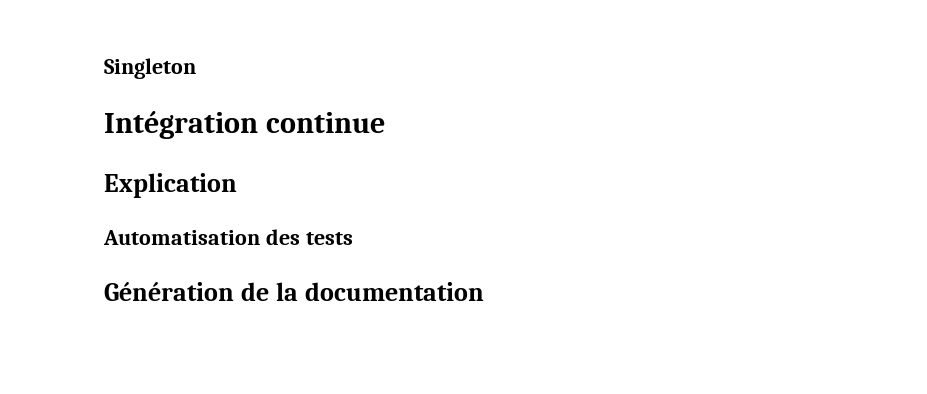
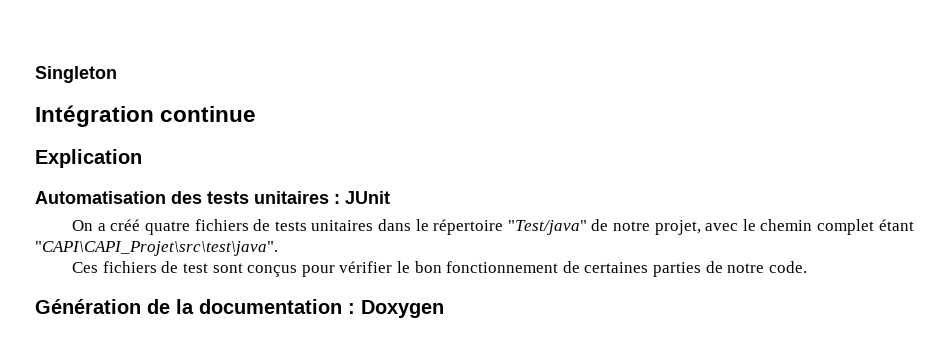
(353, 238) none -> [254,191,390,204] [72,219,914,235] [35,241,278,256] [72,261,807,277] unitaires : JUnit // On a créé quatre fichiers de tests unitaires dans le répertoire "Test/java" de notre projet, avec le chemin complet étant "CAPI\CAPI_Projet\src\test\java". // Ces fichiers de test sont conçus pour vérifier le bon fonctionnement de certaines parties de notre code.
(484, 291) none -> [348,300,444,318] : Doxygen

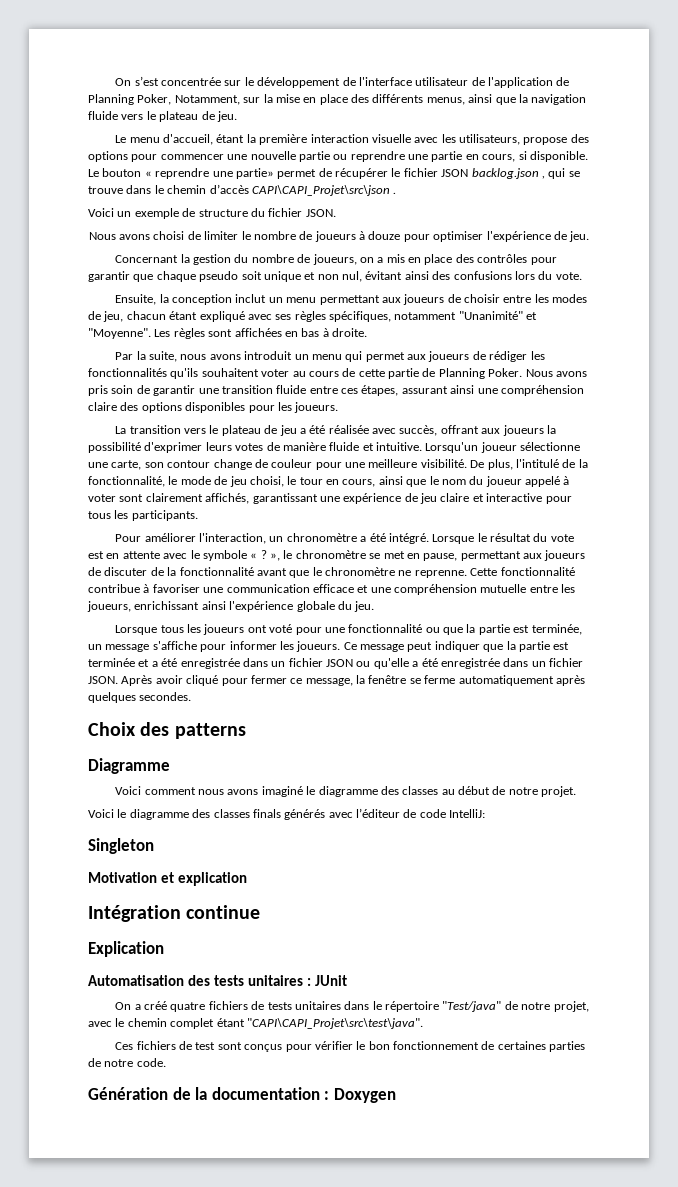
[35,66,117,83] Singleton -> [115,76,570,88] [88,94,587,105] [88,111,237,122] [115,134,589,145] [88,151,588,162] [88,168,580,179] [88,184,397,196] [88,208,336,219] [88,231,590,242] [115,254,557,265] [88,271,582,282] [115,294,588,305] [88,311,538,322] [88,328,367,339] [115,351,545,362] [88,368,587,379] [88,385,584,396] [88,402,339,413] [115,425,556,436] [88,442,581,453] [88,459,588,470] [88,476,570,487] [88,493,572,504] [88,510,198,521] [115,533,574,544] [88,550,586,561] [88,567,575,578] [88,584,576,595] [87,601,375,612] [115,624,582,635] [88,641,570,652] [88,658,583,669] [88,675,585,686] [88,692,192,703] [88,722,246,739] [88,758,170,774] [115,786,577,797] [88,808,486,820] [88,838,154,854] [88,872,247,886] On s’est concentrée sur le développement de l'interface utilisateur de l'application de Planning Poker, Notamment, sur la mise en place des différents menus, ainsi que la navigation fluide vers le plateau de jeu. // Le menu d'accueil, étant la première interaction visuelle avec les utilisateurs, propose des options pour commencer une nouvelle partie ou reprendre une partie en cours, si disponible. Le bouton « reprendre une partie» permet de récupérer le fichier JSON backlog.json , qui se trouve dans le chemin d’accès CAPI\CAPI_Projet\src\json . // Voici un exemple de structure du fichier JSON. // Nous avons choisi de limiter le nombre de joueurs à douze pour optimiser l'expérience de jeu. // Concernant la gestion du nombre de joueurs, on a mis en place des contrôles pour garantir que chaque pseudo soit unique et non nul, évitant ainsi des confusions lors du vote. // Ensuite, la conception inclut un menu permettant aux joueurs de choisir entre les modes de jeu, chacun étant expliqué avec ses règles spécifiques, notamment "Unanimité" et "Moyenne". Les règles sont affichées en bas à droite. // Par la suite, nous avons introduit un menu qui permet aux joueurs de rédiger les fonctionnalités qu'ils souhaitent voter au cours de cette partie de Planning Poker. Nous avons pris soin de garantir une transition fluide entre ces étapes, assurant ainsi une compréhension claire des options disponibles pour les joueurs. // La transition vers le plateau de jeu a été réalisée avec succès, offrant aux joueurs la possibilité d'exprimer leurs votes de manière fluide et intuitive. Lorsqu'un joueur sélectionne une carte, son contour change de couleur pour une meilleure visibilité. De plus, l'intitulé de la fonctionnalité, le mode de jeu choisi, le tour en cours, ainsi que le nom du joueur appelé à voter sont clairement affichés, garantissant une expérience de jeu claire et interactive pour tous les participants. // Pour améliorer l'interaction, un chronomètre a été intégré. Lorsque le résultat du vote est en attente avec le symbole « ? », le chronomètre se met en pause, permettant aux joueurs de discuter de la fonctionnalité avant que le chronomètre ne reprenne. Cette fonctionnalité contribue à favoriser une communication efficace et une compréhension mutuelle entre les joueurs, enrichissant ainsi l'expérience globale du jeu. // Lorsque tous les joueurs ont voté pour une fonctionnalité ou que la partie est terminée, un message s'affiche pour informer les joueurs. Ce message peut indiquer que la partie est terminée et a été enregistrée dans un fichier JSON ou qu'elle a été enregistrée dans un fichier JSON. Après avoir cliqué pour fermer ce message, la fenêtre se ferme automatiquement après quelques secondes. // Choix des patterns // Diagramme // Voici comment nous avons imaginé le diagramme des classes au début de notre projet. // Voici le diagramme des classes finals générés avec l’éditeur de code IntelliJ: // Singleton // Motivation et explication

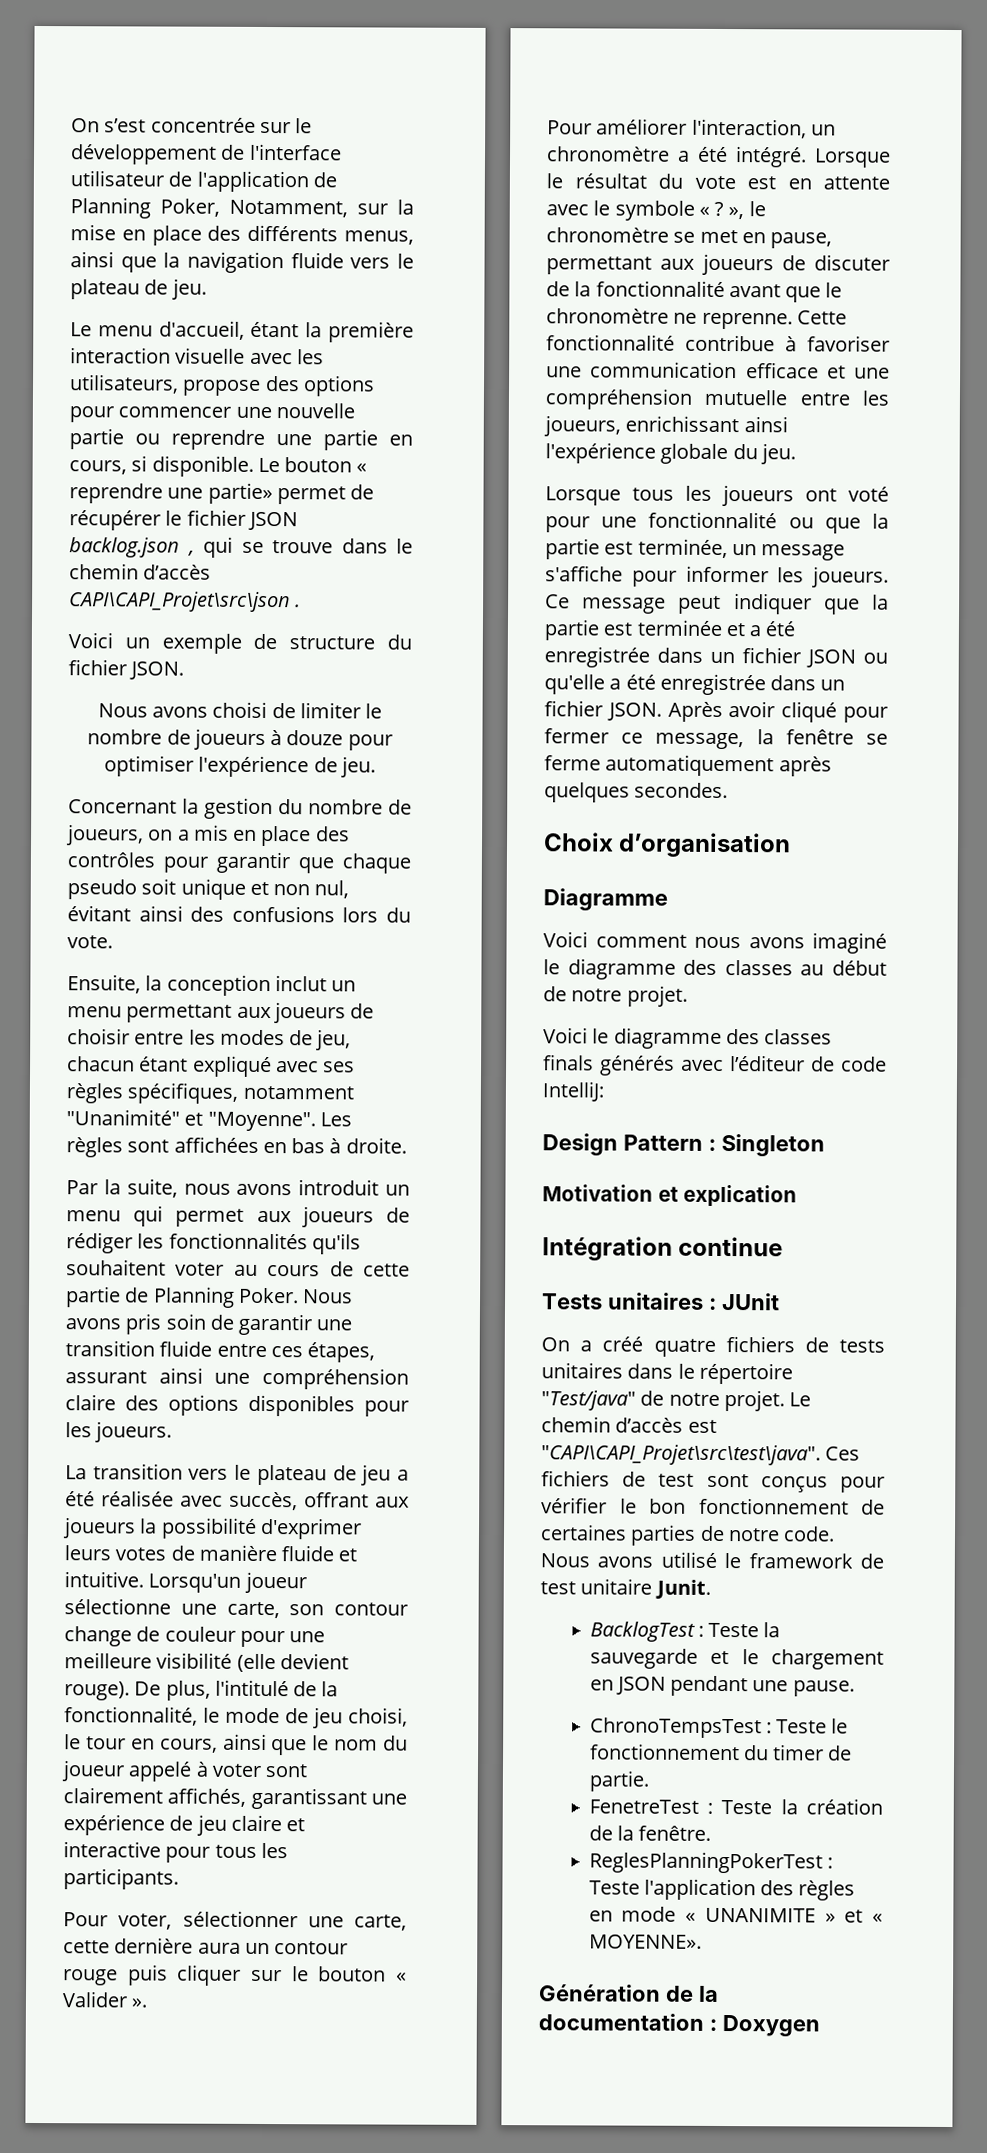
[420,459,467,468] visibilité. -> [156,1652,349,1673] [64,1681,130,1701] visibilité (elle devient rouge).
(198, 515) none -> [63,1910,407,1931] [63,1937,349,1955] [63,1964,407,1986] [62,1991,148,2008] // Pour voter, sélectionner une carte, cette dernière aura un contour rouge puis cliquer sur le bouton « Valider ».
[140,722,246,739] des patterns -> [618,832,792,858] d’organisation
(486, 813) none -> [542,1133,716,1156] Design Pattern :
[88,941,164,957] [88,975,244,986] Explication // Automatisation des tests -> [541,1293,603,1310] Tests
[553,1001,589,1012] [88,1018,245,1029] projet, avec le chemin complet étant -> [723,1390,812,1412] [541,1416,717,1433] projet. Le chemin d’accès est
(423, 1023) // -> (821, 1455) none
(166, 1062) none -> [540,1551,884,1569] [540,1578,711,1599] [589,1621,781,1642] [589,1648,884,1670] [589,1675,855,1697] [589,1717,849,1739] [589,1743,853,1761] [588,1770,649,1792] [588,1798,883,1815] [588,1825,712,1841] [588,1851,833,1874] [588,1878,856,1901] [588,1906,883,1923] [588,1934,702,1949] Nous avons utilisé le framework de test unitaire Junit. // BacklogTest : Teste la sauvegarde et le chargement en JSON pendant une pause. // ChronoTempsTest : Teste le fonctionnement du timer de partie. // FenetreTest : Teste la création de la fenêtre. // ReglesPlanningPokerTest : Teste l'application des règles en mode « UNANIMITE » et « MOYENNE».

